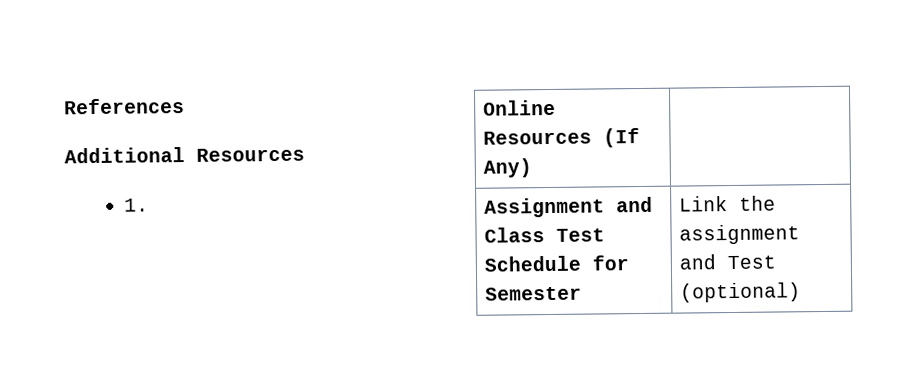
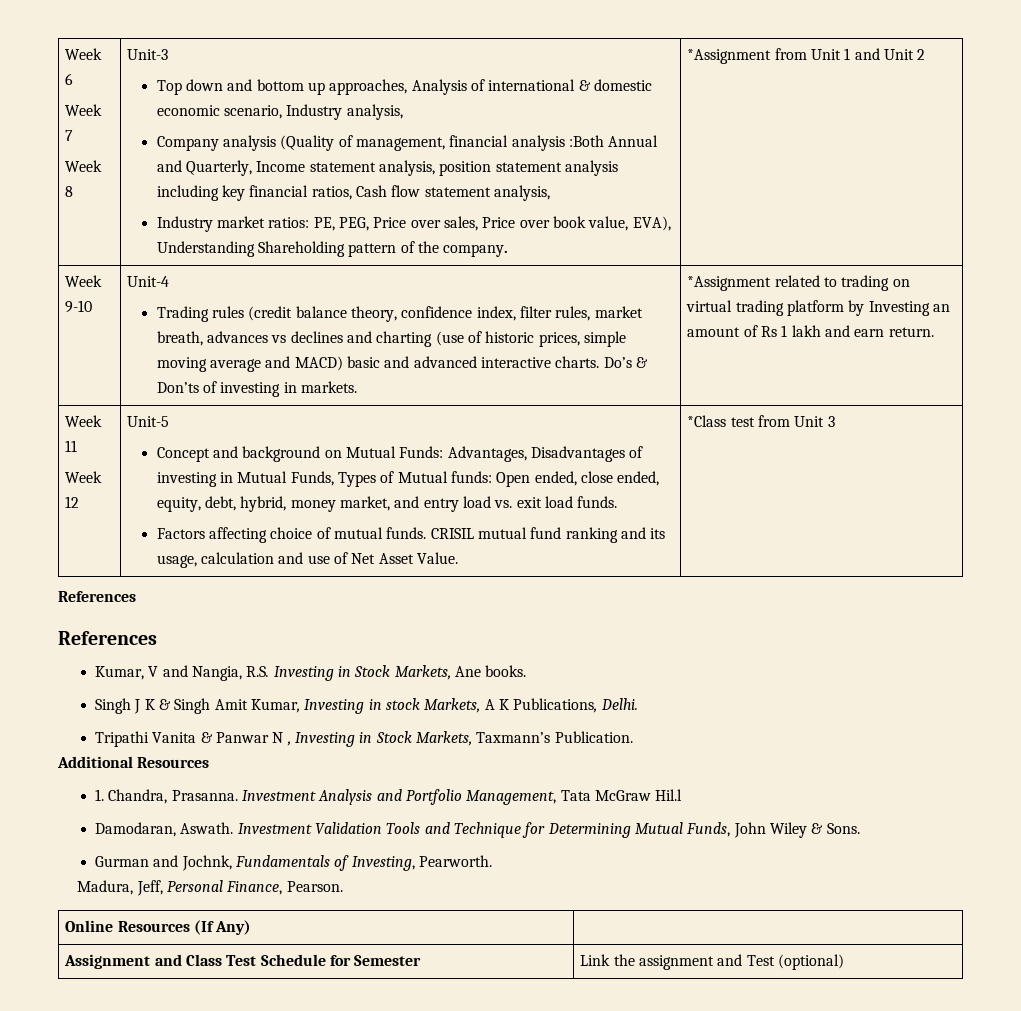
[64,98,185,115] [64,147,305,164] [123,198,149,212] References // Additional Resources // 1. -> [65,48,103,60] [65,73,74,85] [65,104,103,116] [65,130,74,141] [65,160,103,172] [65,186,74,197] [127,49,169,60] [156,79,652,95] [156,104,403,120] [156,135,659,151] [156,160,618,176] [156,185,550,201] [156,216,671,232] [156,241,509,257] [687,48,926,64] [65,275,103,287] [65,300,93,313] [127,276,170,287] [156,306,643,322] [156,331,626,347] [156,356,648,372] [156,381,357,397] [687,275,910,291] [686,300,951,316] [687,325,934,337] [65,415,103,427] [65,440,78,452] [65,471,103,483] [65,496,80,508] [127,416,170,427] [156,446,644,462] [156,471,660,487] [156,496,618,512] [156,527,666,543] [156,552,458,568] [687,415,835,427] [58,591,136,602] [58,631,157,645] [95,665,527,681] [95,698,638,714] [95,731,633,747] [57,756,210,768] [95,789,683,805] [95,822,860,838] [95,855,492,871] [77,880,343,896] Week 6 // Week 7 // Week 8 | Unit-3 // Top down and bottom up approaches, Analysis of international & domestic economic scenario, Industry analysis, // Company analysis (Quality of management, financial analysis :Both Annual and Quarterly, Income statement analysis, position statement analysis including key financial ratios, Cash flow statement analysis, // Industry market ratios: PE, PEG, Price over sales, Price over book value, EVA), Understanding Shareholding pattern of the company. | *Assignment from Unit 1 and Unit 2 // Week 9-10 | Unit-4 // Trading rules (credit balance theory, confidence index, filter rules, market breath, advances vs declines and charting (use of historic prices, simple moving average and MACD) basic and advanced interactive charts. Do’s & Don’ts of investing in markets. | *Assignment related to trading on virtual trading platform by Investing an amount of Rs 1 lakh and earn return. // Week 11 // Week 12 | Unit-5 // Concept and background on Mutual Funds: Advantages, Disadvantages of investing in Mutual Funds, Types of Mutual funds: Open ended, close ended, equity, debt, hybrid, money market, and entry load vs. exit load funds. // Factors affecting choice of mutual funds. CRISIL mutual fund ranking and its usage, calculation and use of Net Asset Value. | *Class test from Unit 3 // References // References // Kumar, V and Nangia, R.S. Investing in Stock Markets, Ane books. // Singh J K & Singh Amit Kumar, Investing in stock Markets, A K Publications, Delhi. // Tripathi Vanita & Panwar N , Investing in Stock Markets, Taxmann’s Publication. // Additional Resources // 1. Chandra, Prasanna. Investment Analysis and Portfolio Management, Tata McGraw Hil.l // Damodaran, Aswath. Investment Validation Tools and Technique for Determining Mutual Funds, John Wiley & Sons. // Gurman and Jochnk, Fundamentals of Investing, Pearworth. // Madura, Jeff, Personal Finance, Pearson.

